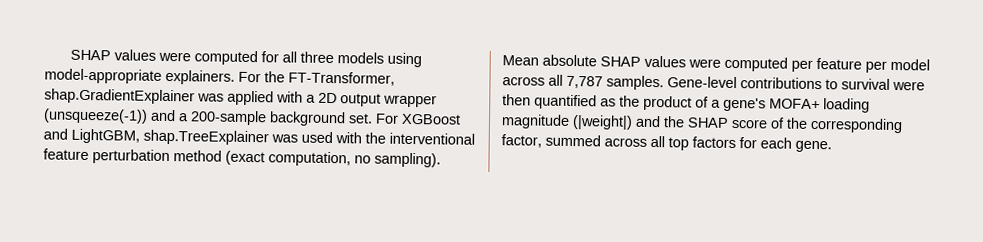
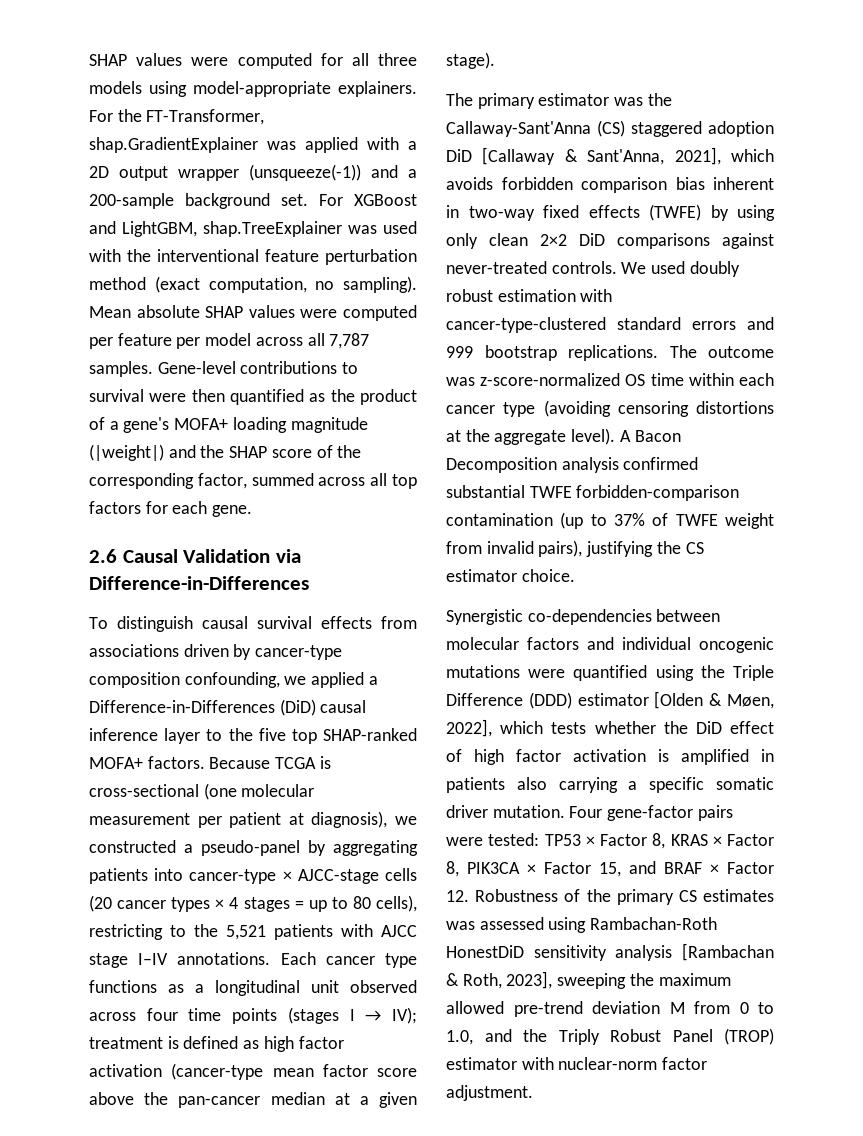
(832, 146) none -> [89,549,301,563] [89,576,309,590] [89,616,417,632] [89,644,343,660] [89,672,378,688] [89,699,367,716] [89,728,417,744] [89,756,331,769] [89,783,315,800] [89,811,417,828] [89,840,418,856] [89,868,417,884] [89,895,417,912] [89,924,417,940] [89,952,417,968] [89,980,417,996] [89,1007,418,1024] [89,1036,344,1052] [89,1063,417,1080] [89,1092,417,1108] [446,52,495,69] [446,93,672,109] [446,120,774,137] [446,147,774,165] [446,177,774,193] [446,204,775,221] [446,233,774,249] [446,261,740,277] [446,289,613,302] [446,317,774,333] [446,345,774,361] [446,373,774,386] [446,400,774,417] [446,428,681,445] [446,457,699,473] [446,485,740,501] [446,512,774,529] [446,540,704,557] [446,569,575,582] [446,609,721,625] [446,637,774,653] [446,665,774,681] [446,691,774,709] [446,719,774,737] [446,749,774,765] [446,777,774,793] [446,805,733,821] [446,833,774,849] [446,861,774,877] [446,889,774,905] [446,917,718,933] [446,943,774,961] [446,971,731,989] [446,1001,774,1017] [446,1028,774,1045] [446,1057,708,1070] [446,1085,533,1101] // 2.6 Causal Validation via Difference-in-Differences // To distinguish causal survival effects from associations driven by cancer-type composition confounding, we applied a Difference-in-Differences (DiD) causal inference layer to the five top SHAP-ranked MOFA+ factors. Because TCGA is cross-sectional (one molecular measurement per patient at diagnosis), we constructed a pseudo-panel by aggregating patients into cancer-type × AJCC-stage cells (20 cancer types × 4 stages = up to 80 cells), restricting to the 5,521 patients with AJCC stage I–IV annotations. Each cancer type functions as a longitudinal unit observed across four time points (stages I → IV); treatment is defined as high factor activation (cancer-type mean factor score above the pan-cancer median at a given stage). // The primary estimator was the Callaway-Sant'Anna (CS) staggered adoption DiD [Callaway & Sant'Anna, 2021], which avoids forbidden comparison bias inherent in two-way fixed effects (TWFE) by using only clean 2×2 DiD comparisons against never-treated controls. We used doubly robust estimation with cancer-type-clustered standard errors and 999 bootstrap replications. The outcome was z-score-normalized OS time within each cancer type (avoiding censoring distortions at the aggregate level). A Bacon Decomposition analysis confirmed substantial TWFE forbidden-comparison contamination (up to 37% of TWFE weight from invalid pairs), justifying the CS estimator choice. // Synergistic co-dependencies between molecular factors and individual oncogenic mutations were quantified using the Triple Difference (DDD) estimator [Olden & Møen, 2022], which tests whether the DiD effect of high factor activation is amplified in patients also carrying a specific somatic driver mutation. Four gene-factor pairs were tested: TP53 × Factor 8, KRAS × Factor 8, PIK3CA × Factor 15, and BRAF × Factor 12. Robustness of the primary CS estimates was assessed using Rambachan-Roth HonestDiD sensitivity analysis [Rambachan & Roth, 2023], sweeping the maximum allowed pre-trend deviation M from 0 to 1.0, and the Triply Robust Panel (TROP) estimator with nuclear-norm factor adjustment.

